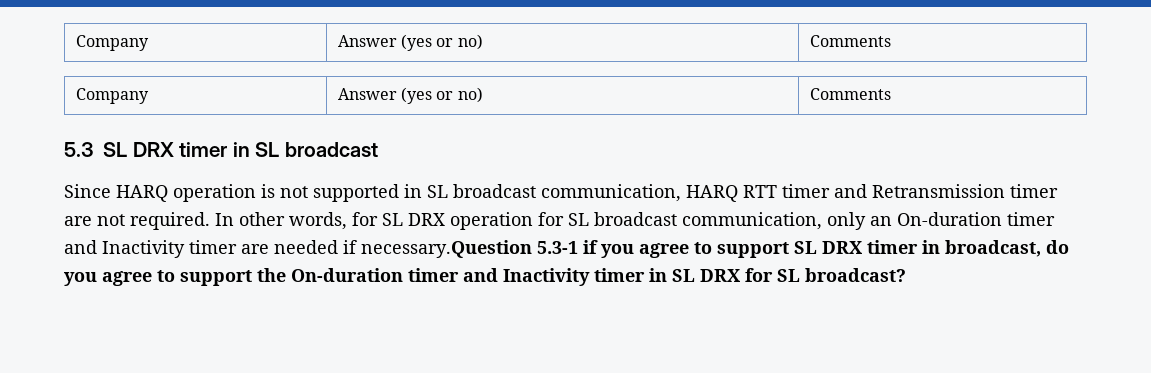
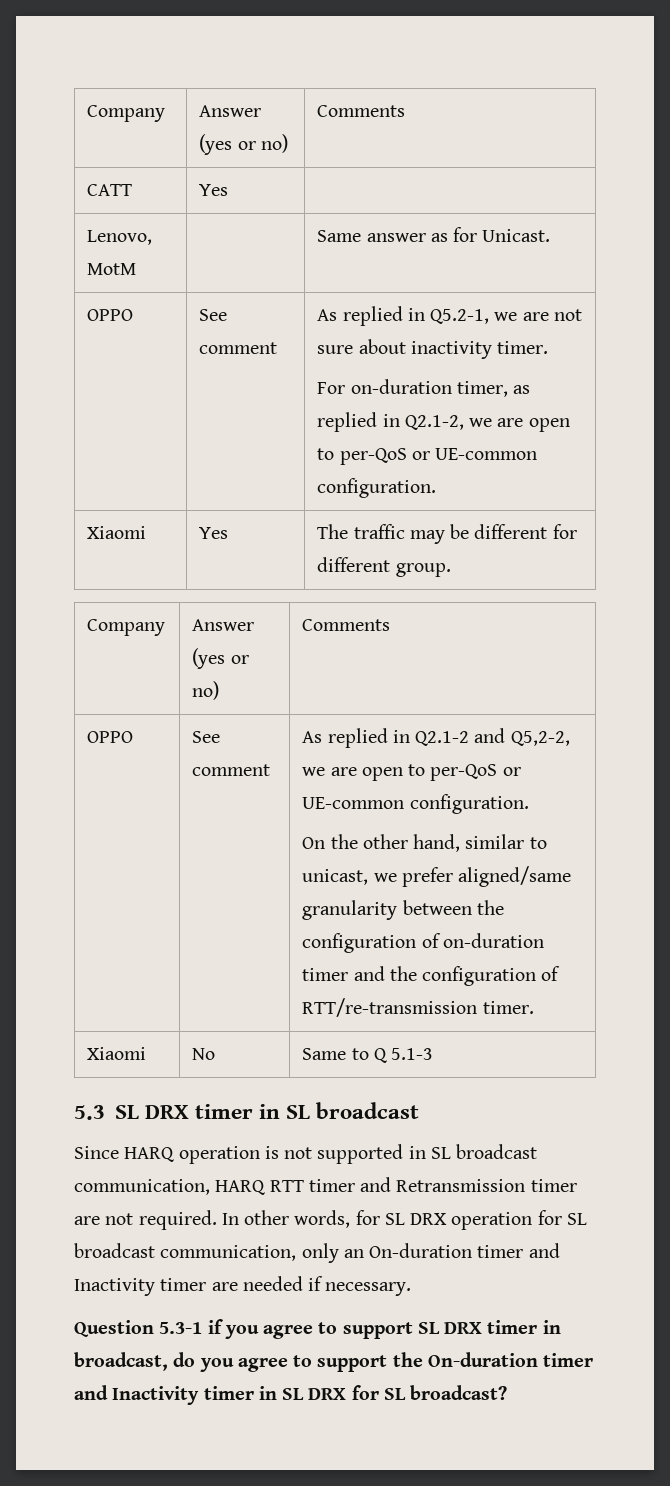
[75,35,149,51] [337,34,483,51] [809,35,891,47] [75,88,149,104] [337,87,483,104] [809,88,891,100] Company | Answer (yes or no) | Comments // Company | Answer (yes or no) | Comments -> [87,105,166,122] [199,105,262,117] [199,134,288,155] [317,105,406,117] [87,184,133,196] [199,184,229,196] [87,230,153,245] [87,263,137,275] [317,227,551,242] [87,309,134,321] [199,309,228,321] [199,342,278,354] [317,306,582,326] [317,339,549,359] [317,379,531,397] [317,412,570,432] [317,448,538,465] [317,478,437,498] [87,526,147,539] [199,527,229,539] [317,524,577,544] [317,557,451,577] [87,619,166,636] [192,619,255,631] [192,648,249,669] [192,681,220,700] [302,619,391,631] [87,731,134,743] [192,731,221,743] [192,764,271,776] [302,728,570,748] [302,764,521,781] [302,794,529,814] [302,834,547,852] [302,866,572,887] [302,900,504,920] [302,933,544,953] [302,966,561,986] [302,998,534,1017] [87,1047,147,1060] [192,1048,216,1060] [302,1048,434,1063] Company | Answer (yes or no) | Comments // CATT | Yes | // Lenovo, MotM | | Same answer as for Unicast. // OPPO | See comment | As replied in Q5.2-1, we are not sure about inactivity timer. // For on-duration timer, as replied in Q2.1-2, we are open to per-QoS or UE-common configuration. // Xiaomi | Yes | The traffic may be different for different group. // Company | Answer (yes or no) | Comments // OPPO | See comment | As replied in Q2.1-2 and Q5,2-2, we are open to per-QoS or UE-common configuration. // On the other hand, similar to unicast, we prefer aligned/same granularity between the configuration of on-duration timer and the configuration of RTT/re-transmission timer. // Xiaomi | No | Same to Q 5.1-3
[361,240,532,258] necessary.Question -> [325,1282,412,1296] [74,1320,154,1337] necessary. // Question

